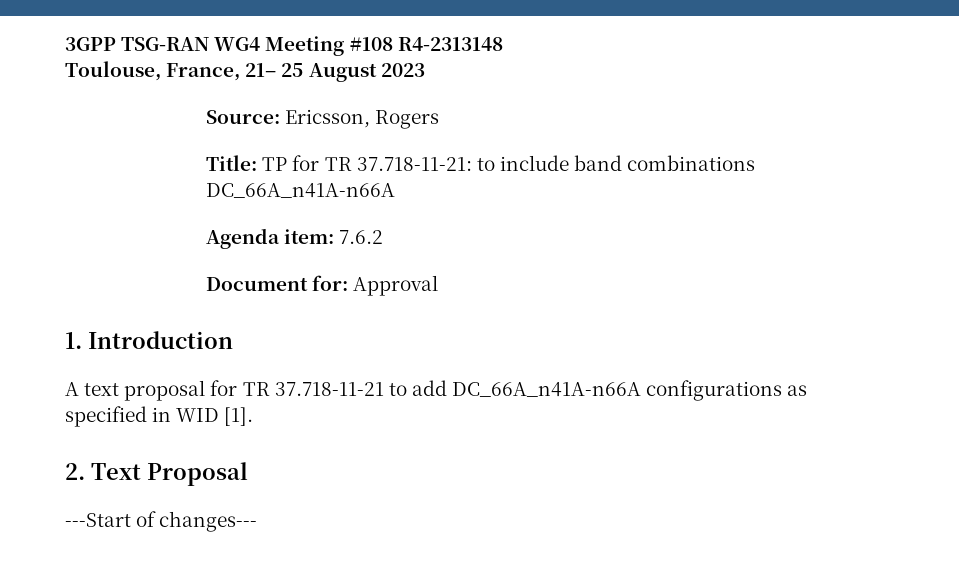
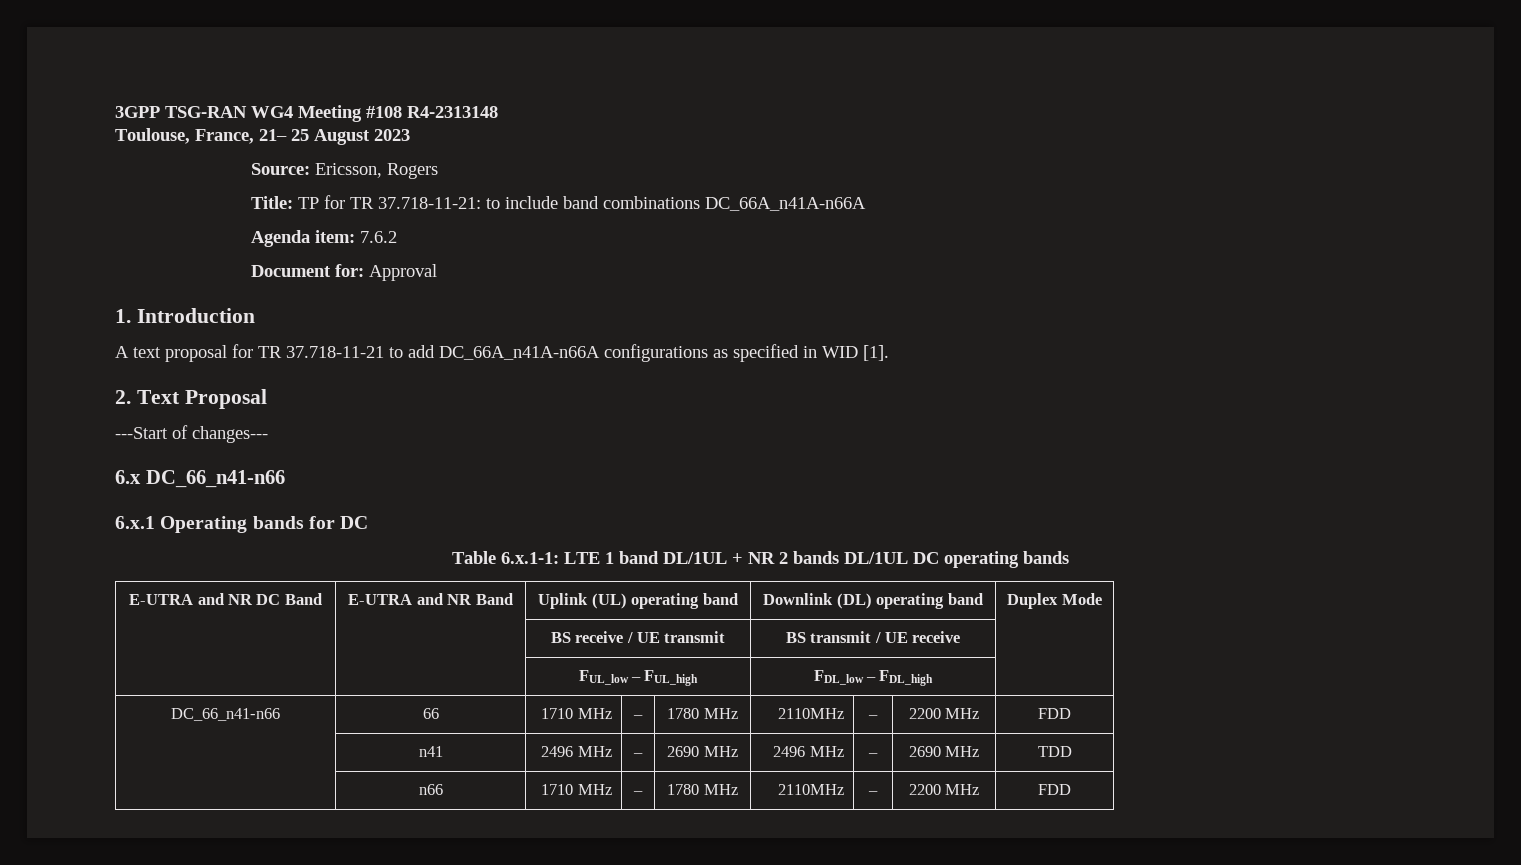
(258, 521) none -> [115,470,285,488] [115,516,369,533] [452,551,1069,568] [129,593,322,605] [348,593,513,605] [538,593,738,609] [763,593,983,609] [1007,593,1102,609] [550,631,726,643] [785,631,961,643] [578,670,699,686] [813,670,934,686] [171,708,280,721] [422,708,439,719] [541,708,612,719] [633,715,643,719] [667,708,738,719] [777,708,844,719] [868,715,878,719] [908,708,980,719] [1038,708,1071,719] [418,746,443,757] [541,746,612,757] [633,753,643,757] [667,746,738,757] [773,746,844,757] [868,753,878,757] [908,746,980,757] [1037,746,1072,757] [418,784,443,795] [541,784,612,795] [633,791,643,795] [667,784,738,795] [777,784,844,795] [868,791,878,795] [908,784,980,795] [1038,784,1071,795] // 6.x DC_66_n41-n66 // 6.x.1 Operating bands for DC // Table 6.x.1-1: LTE 1 band DL/1UL + NR 2 bands DL/1UL DC operating bands // E-UTRA and NR DC Band | E-UTRA and NR Band | Uplink (UL) operating band | Downlink (DL) operating band | Duplex Mode // | | BS receive / UE transmit | BS transmit / UE receive | // | | FUL_low – FUL_high | FDL_low – FDL_high | // DC_66_n41-n66 | 66 | 1710 MHz | – | 1780 MHz | 2110MHz | – | 2200 MHz | FDD // | n41 | 2496 MHz | – | 2690 MHz | 2496 MHz | – | 2690 MHz | TDD // | n66 | 1710 MHz | – | 1780 MHz | 2110MHz | – | 2200 MHz | FDD

